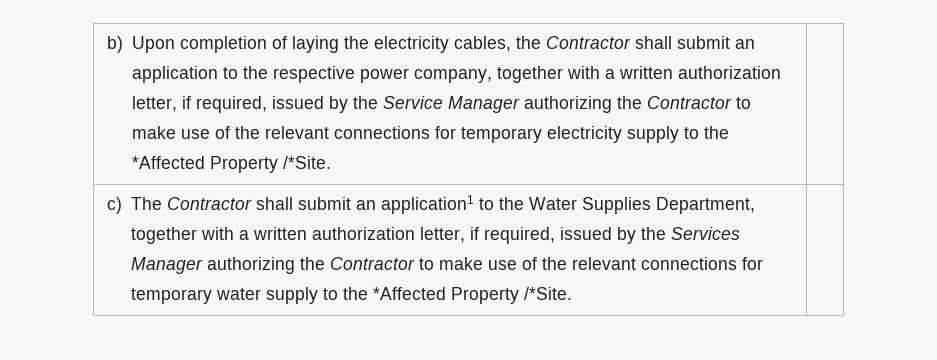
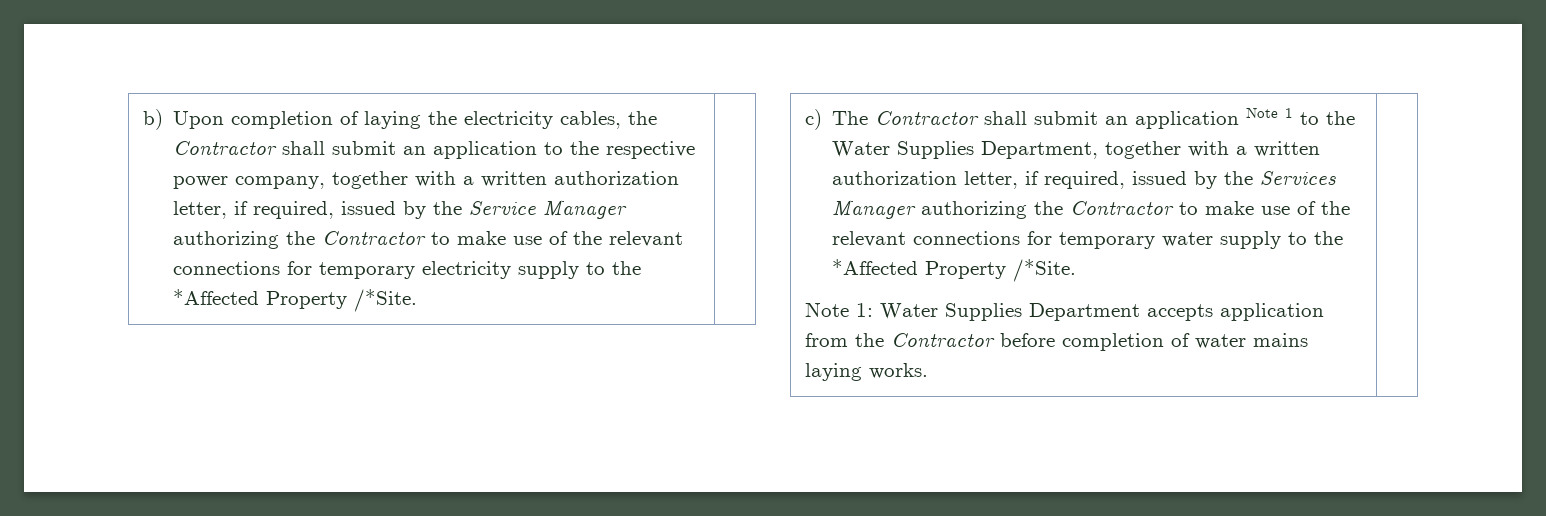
[380,195,474,214] application1 -> [1135,107,1294,129] application Note 1
(572, 293) none -> [804,302,1324,321] [804,333,1308,351] [804,363,928,381] // Note 1: Water Supplies Department accepts application from the Contractor before completion of water mains laying works.

